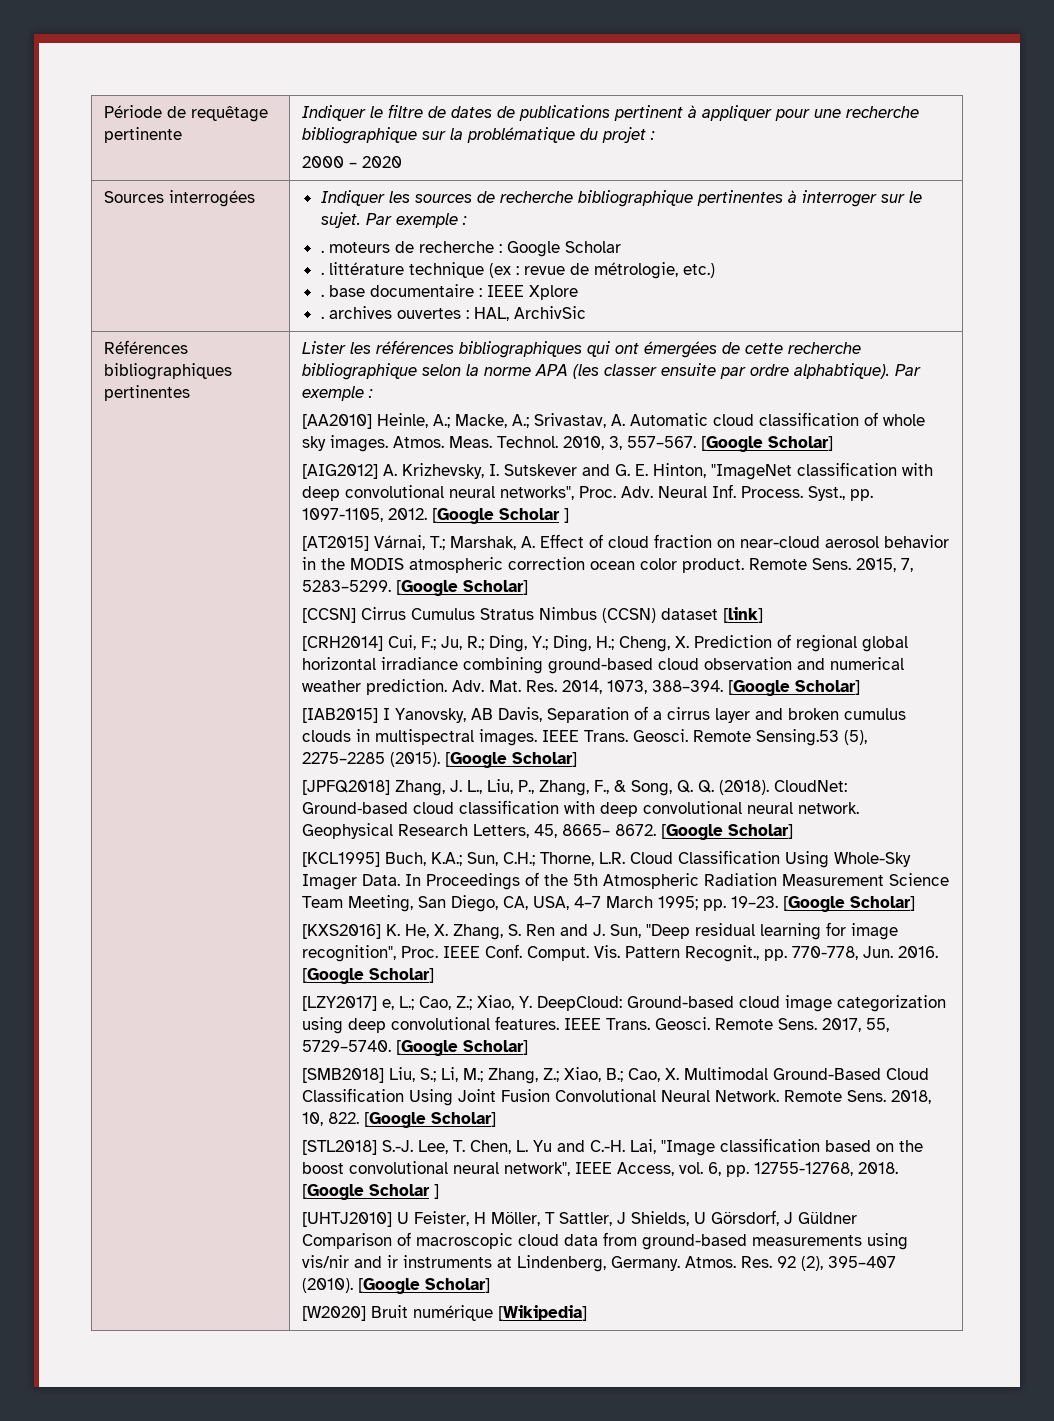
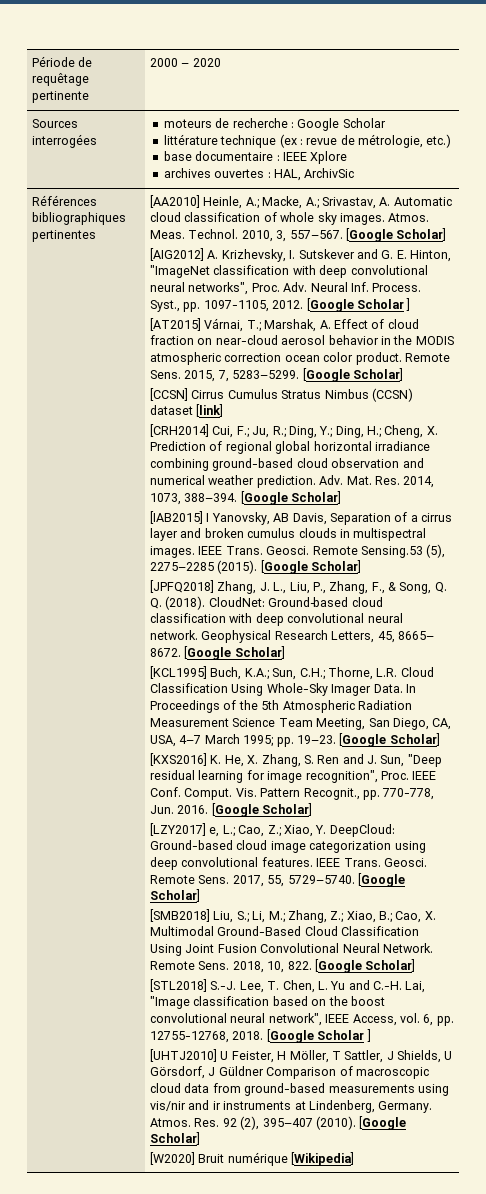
[301,104,919,121] [301,127,655,144] Indiquer le filtre de dates de publications pertinent à appliquer pour une recherche bibliographique sur la problématique du projet : // -> (90, 97) none
[320,190,922,207] [320,212,467,228] [320,250,324,253] Indiquer les sources de recherche bibliographique pertinentes à interroger sur le sujet. Par exemple : // . -> (98, 141) none
[320,272,324,275] . -> (386, 123) none
[320,294,324,297] . -> (452, 141) none
[320,316,324,319] . -> (348, 157) none
[301,340,861,358] [301,363,921,380] [301,386,373,401] Lister les références bibliographiques qui ont émergées de cette recherche bibliographique selon la norme APA (les classer ensuite par ordre alphabtique). Par exemple : // -> (97, 236) none

